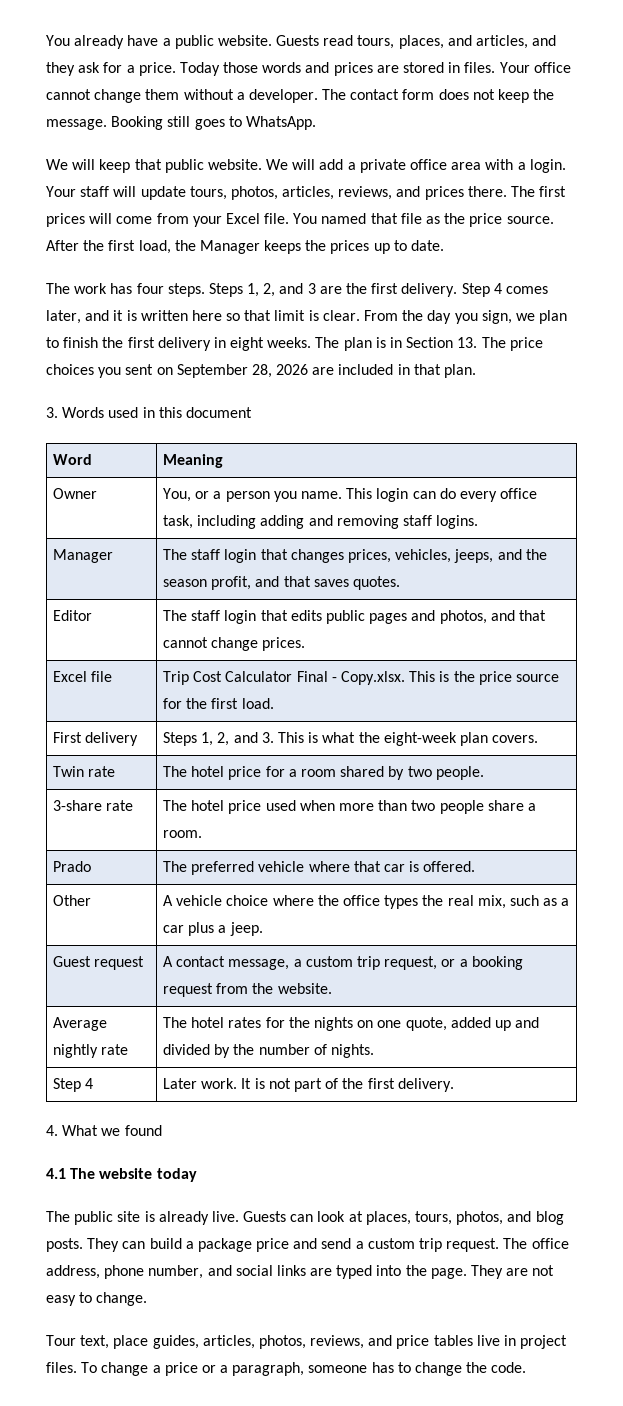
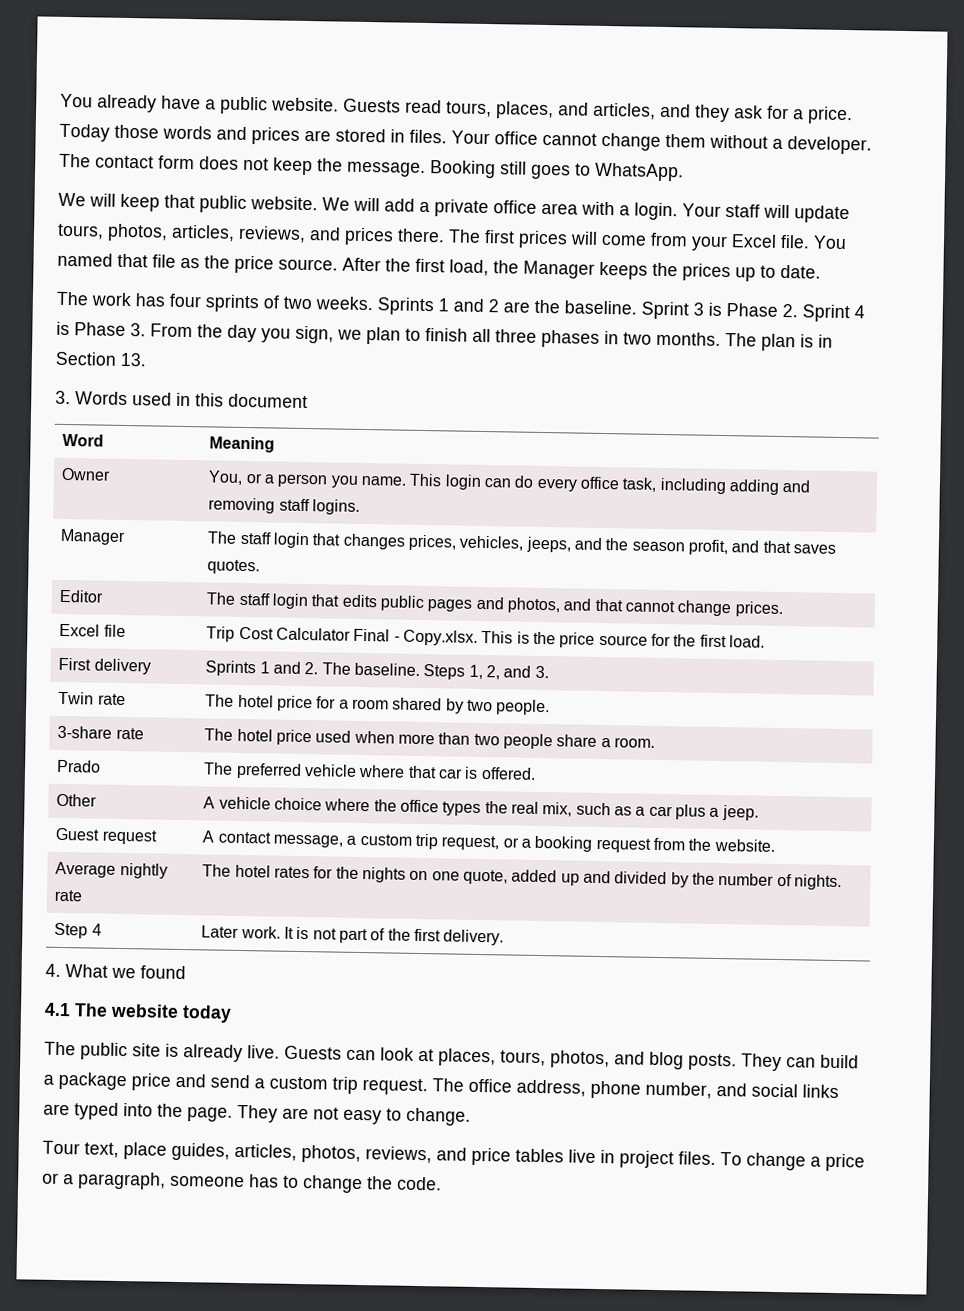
[167,283,548,297] [46,310,360,324] steps. Steps 1, 2, and 3 are the first delivery. Step 4 comes later, and it is written here so that limit is clear. -> [205,294,865,323] [56,321,146,337] sprints of two weeks. Sprints 1 and 2 are the baseline. Sprint 3 is Phase 2. Sprint 4 is Phase 3.
[102,337,312,351] the first delivery in eight weeks. -> [472,328,721,348] all three phases in two months.
[481,337,543,351] [46,364,477,378] The price choices you sent on September 28, 2026 are included in that plan. -> (147, 359) none
(139, 739) none -> [205,660,420,677] Sprints 1 and 2. The baseline.
[277,732,539,746] This is what the eight-week plan covers. -> (549, 672) none

